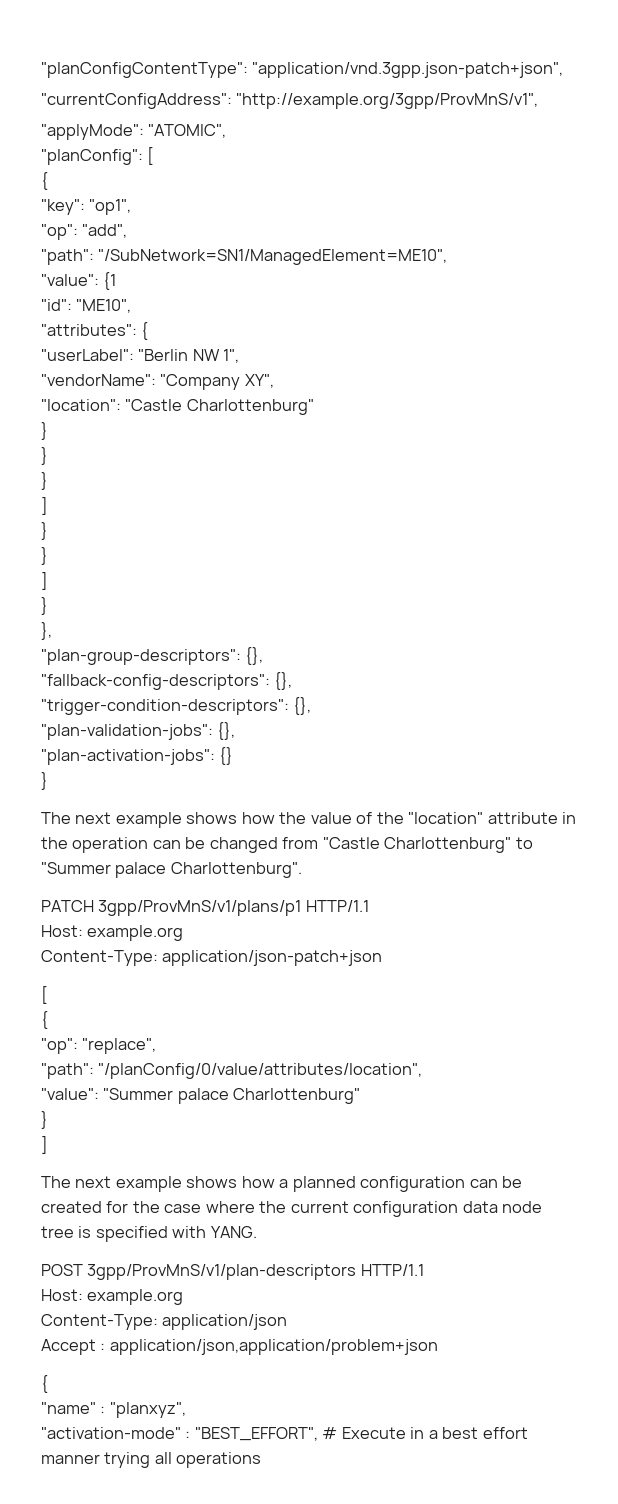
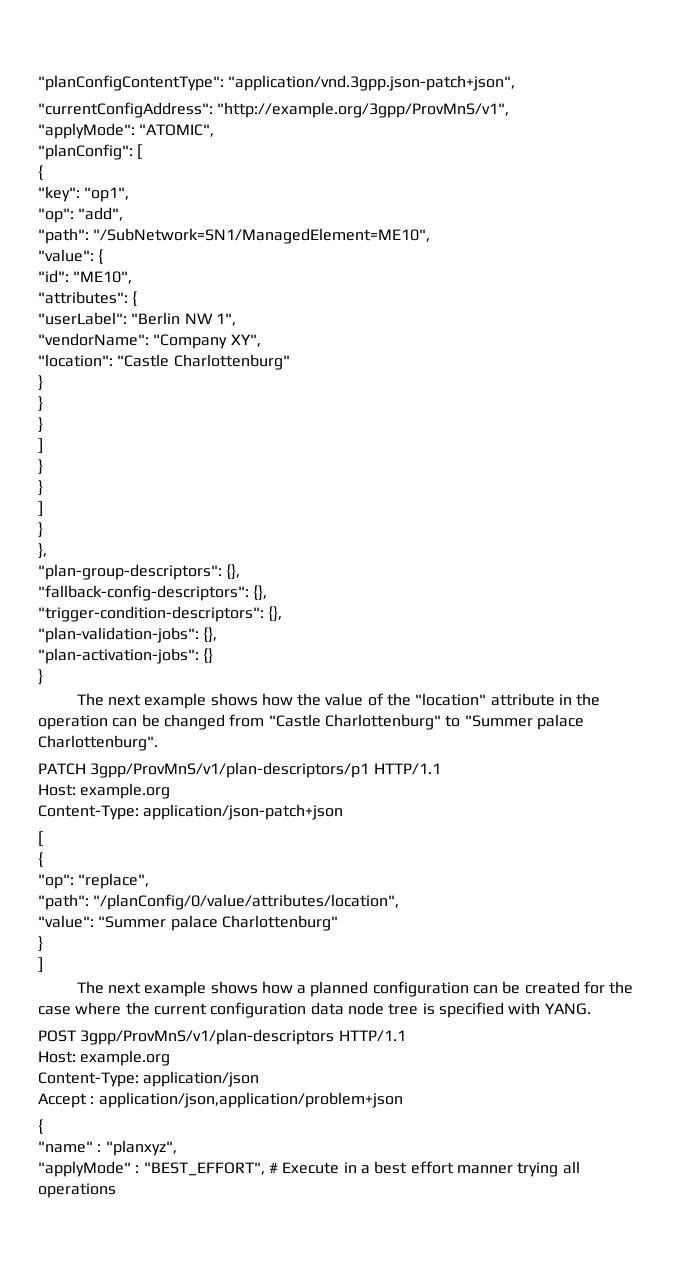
[103,272,117,290] {1 -> [98,249,104,265] {
[98,900,302,916] 3gpp/ProvMnS/v1/plans/p1 -> [90,762,370,778] 3gpp/ProvMnS/v1/plan-descriptors/p1
[41,1427,181,1439] "activation-mode" -> [38,1161,131,1177] "applyMode"

